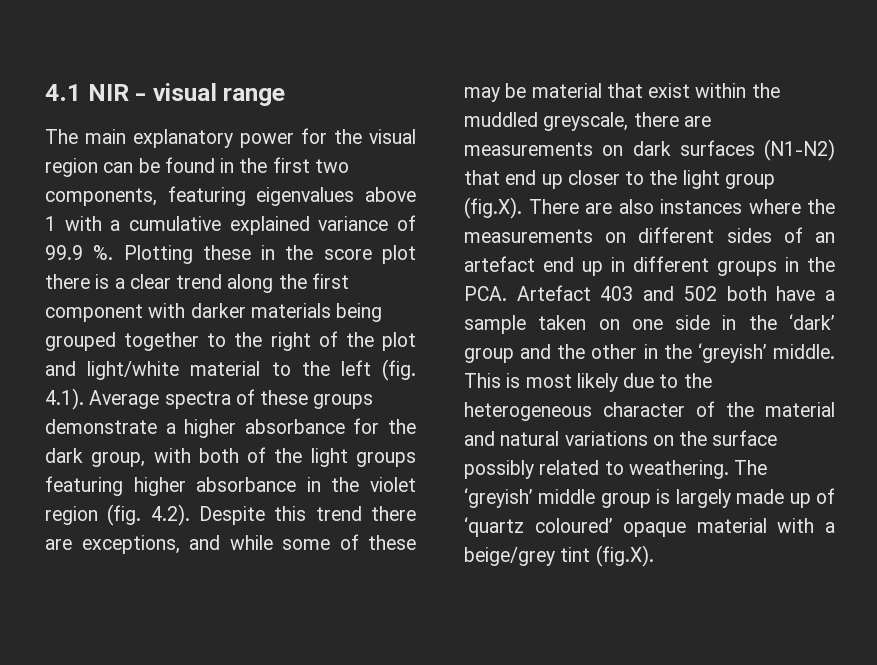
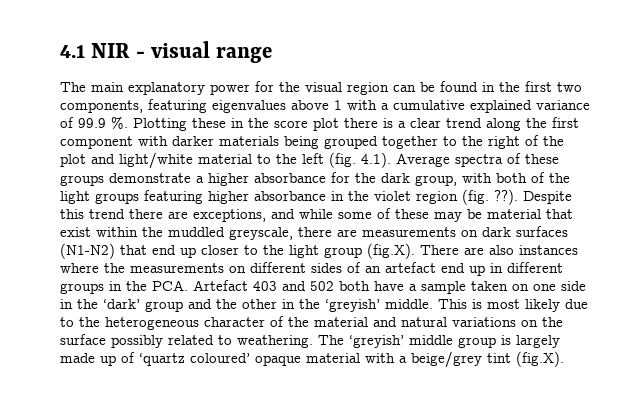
[150,504,190,526] 4.2). -> [494,189,518,205] ??).

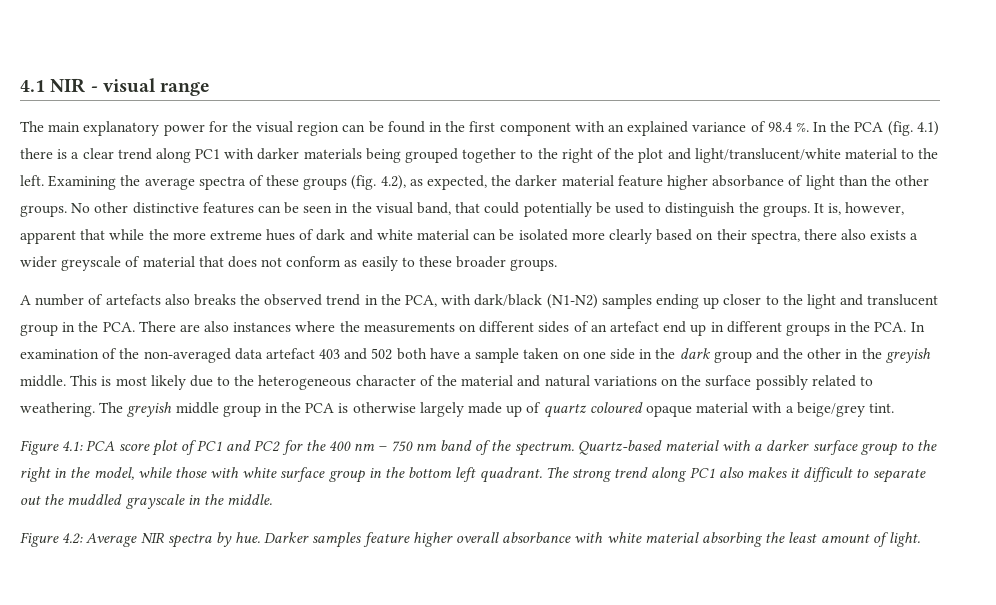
[557,82,582,92] [60,99,590,113] [60,116,339,131] two components, featuring eigenvalues above 1 with a cumulative explained variance of 99.9 %. Plotting these in the score plot -> [499,121,939,136] component with an explained variance of 98.4 %. In the PCA (fig. 4.1)
[526,117,579,128] [60,136,133,149] the first component -> [195,149,221,159] PC1
[119,152,193,169] light/white -> [694,148,841,163] light/translucent/white
[302,152,559,168] [60,172,570,186] [60,189,572,205] [60,208,573,222] [60,226,568,240] [60,243,176,259] left (fig. 4.1). Average spectra of these groups demonstrate a higher absorbance for the dark group, with both of the light groups featuring higher absorbance in the violet region (fig. ??). Despite this trend there are exceptions, and while some of these may be material that exist within the muddled greyscale, there are measurements on dark surfaces (N1-N2) that end -> [20,175,930,190] [20,202,905,217] [20,229,919,244] [20,256,558,271] [20,294,699,309] left. Examining the average spectra of these groups (fig. 4.2), as expected, the darker material feature higher absorbance of light than the other groups. No other distinctive features can be seen in the visual band, that could potentially be used to distinguish the groups. It is, however, apparent that while the more extreme hues of dark and white material can be isolated more clearly based on their spectra, there also exists a wider greyscale of material that does not conform as easily to these broader groups. // A number of artefacts also breaks the observed trend in the PCA, with dark/black (N1-N2) samples ending
[324,243,415,259] group (fig.X). -> [840,294,939,306] [20,321,135,336] and translucent group in the PCA.
[193,280,248,291] Artefact -> [910,322,925,332] [20,348,315,363] In examination of the non-averaged data artefact
[103,299,140,309] ‘dark’ -> [679,348,711,359] dark
[325,299,380,312] ‘greyish’ -> [885,348,931,363] greyish
[349,335,404,348] ‘greyish’ -> [127,402,173,417] greyish
[501,335,511,345] is -> [264,402,416,413] in the PCA is otherwise
[139,353,250,366] ‘quartz coloured’ -> [543,402,643,418] quartz coloured
[487,351,564,367] tint (fig.X). -> [868,403,894,413] [20,440,938,456] [20,467,926,483] [20,494,273,509] [20,532,920,548] tint. // Figure 4.1: PCA score plot of PC1 and PC2 for the 400 nm – 750 nm band of the spectrum. Quartz-based material with a darker surface group to the right in the model, while those with white surface group in the bottom left quadrant. The strong trend along PC1 also makes it difficult to separate out the muddled grayscale in the middle. // Figure 4.2: Average NIR spectra by hue. Darker samples feature higher overall absorbance with white material absorbing the least amount of light.

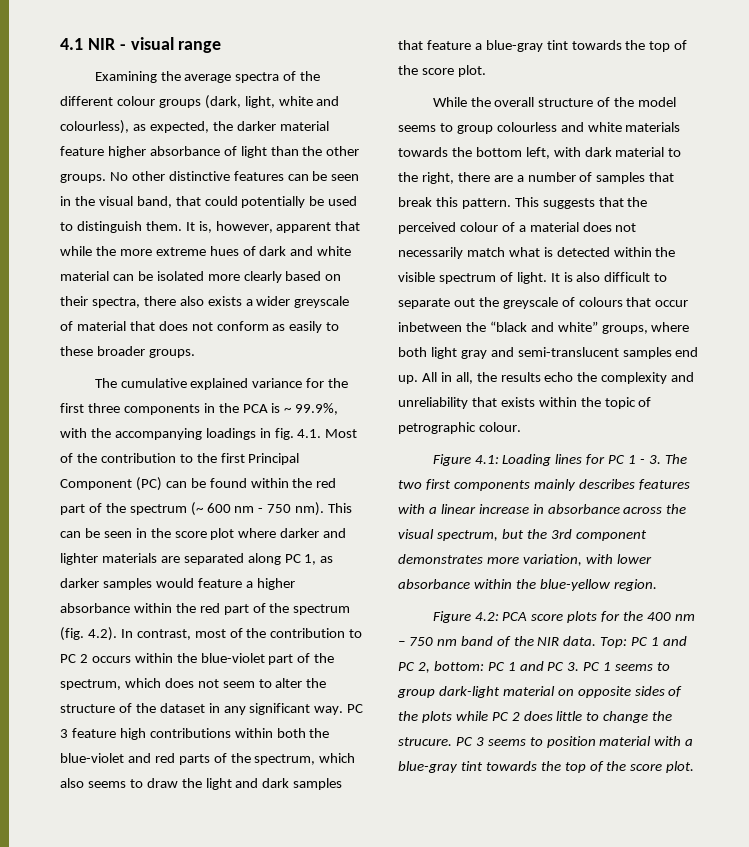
[20,121,939,136] [20,148,939,163] [20,175,44,186] The main explanatory power for the visual region can be found in the first component with an explained variance of 98.4 %. In the PCA (fig. 4.1) there is a clear trend along PC1 with darker materials being grouped together to the right of the plot and light/translucent/white material to the left. -> (222, 47) none
[266,175,406,190] these groups (fig. 4.2), -> [300,71,321,81] [60,95,340,109] [60,120,129,134] the different colour groups (dark, light, white and colourless),
[738,202,810,217] the groups. -> [145,221,182,231] them.
[20,294,939,309] [20,321,925,336] [20,348,931,363] [20,375,873,390] [20,402,894,418] [20,440,281,456] A number of artefacts also breaks the observed trend in the PCA, with dark/black (N1-N2) samples ending up closer to the light and translucent group in the PCA. There are also instances where the measurements on different sides of an artefact end up in different groups in the PCA. In examination of the non-averaged data artefact 403 and 502 both have a sample taken on one side in the dark group and the other in the greyish middle. This is most likely due to the heterogeneous character of the material and natural variations on the surface possibly related to weathering. The greyish middle group in the PCA is otherwise largely made up of quartz coloured opaque material with a beige/grey tint. // Figure 4.1: PCA score plot of PC1 and PC2 -> [94,378,349,390] [60,403,339,415] [60,428,358,440] [60,453,300,465] [60,477,337,491] [60,502,353,516] [60,528,347,540] [60,553,334,565] [60,578,295,590] [60,603,351,615] [60,627,363,641] [60,653,335,665] [60,678,327,690] [60,703,364,715] [60,728,330,740] [60,753,356,765] [60,778,343,790] [398,40,688,52] [398,65,486,77] [432,97,677,107] [398,122,681,134] [398,147,682,159] [398,172,675,184] [398,197,648,209] [398,222,637,234] [398,247,676,259] [398,272,668,284] [398,297,689,309] [398,321,690,334] [398,347,699,359] [398,372,695,384] [398,397,652,409] [398,422,521,434] [432,454,687,466] [398,479,690,491] [398,504,687,514] [398,529,647,541] [398,554,652,566] [398,579,657,591] [432,611,598,623] The cumulative explained variance for the first three components in the PCA is ~ 99.9%, with the accompanying loadings in fig. 4.1. Most of the contribution to the first Principal Component (PC) can be found within the red part of the spectrum (~ 600 nm - 750 nm). This can be seen in the score plot where darker and lighter materials are separated along PC 1, as darker samples would feature a higher absorbance within the red part of the spectrum (fig. 4.2). In contrast, most of the contribution to PC 2 occurs within the blue-violet part of the spectrum, which does not seem to alter the structure of the dataset in any significant way. PC 3 feature high contributions within both the blue-violet and red parts of the spectrum, which also seems to draw the light and dark samples that feature a blue-gray tint towards the top of the score plot. // While the overall structure of the model seems to group colourless and white materials towards the bottom left, with dark material to the right, there are a number of samples that break this pattern. This suggests that the perceived colour of a material does not necessarily match what is detected within the visible spectrum of light. It is also difficult to separate out the greyscale of colours that occur inbetween the “black and white” groups, where both light gray and semi-translucent samples end up. All in all, the results echo the complexity and unreliability that exists within the topic of petrographic colour. // Figure 4.1: Loading lines for PC 1 - 3. The two first components mainly describes features with a linear increase in absorbance across the visual spectrum, but the 3rd component demonstrates more variation, with lower absorbance within the blue-yellow region. // Figure 4.2: PCA score plots
[514,440,938,456] [20,467,926,483] [20,494,273,509] [20,532,920,548] spectrum. Quartz-based material with a darker surface group to the right in the model, while those with white surface group in the bottom left quadrant. The strong trend along PC1 also makes it difficult to separate out the muddled grayscale in the middle. // Figure 4.2: Average NIR spectra by hue. Darker samples feature higher overall absorbance with white material absorbing the least amount of light. -> [537,636,688,648] [398,661,671,673] [397,686,683,698] [398,711,673,723] [398,736,694,748] [398,761,695,773] NIR data. Top: PC 1 and PC 2, bottom: PC 1 and PC 3. PC 1 seems to group dark-light material on opposite sides of the plots while PC 2 does little to change the strucure. PC 3 seems to position material with a blue-gray tint towards the top of the score plot.

